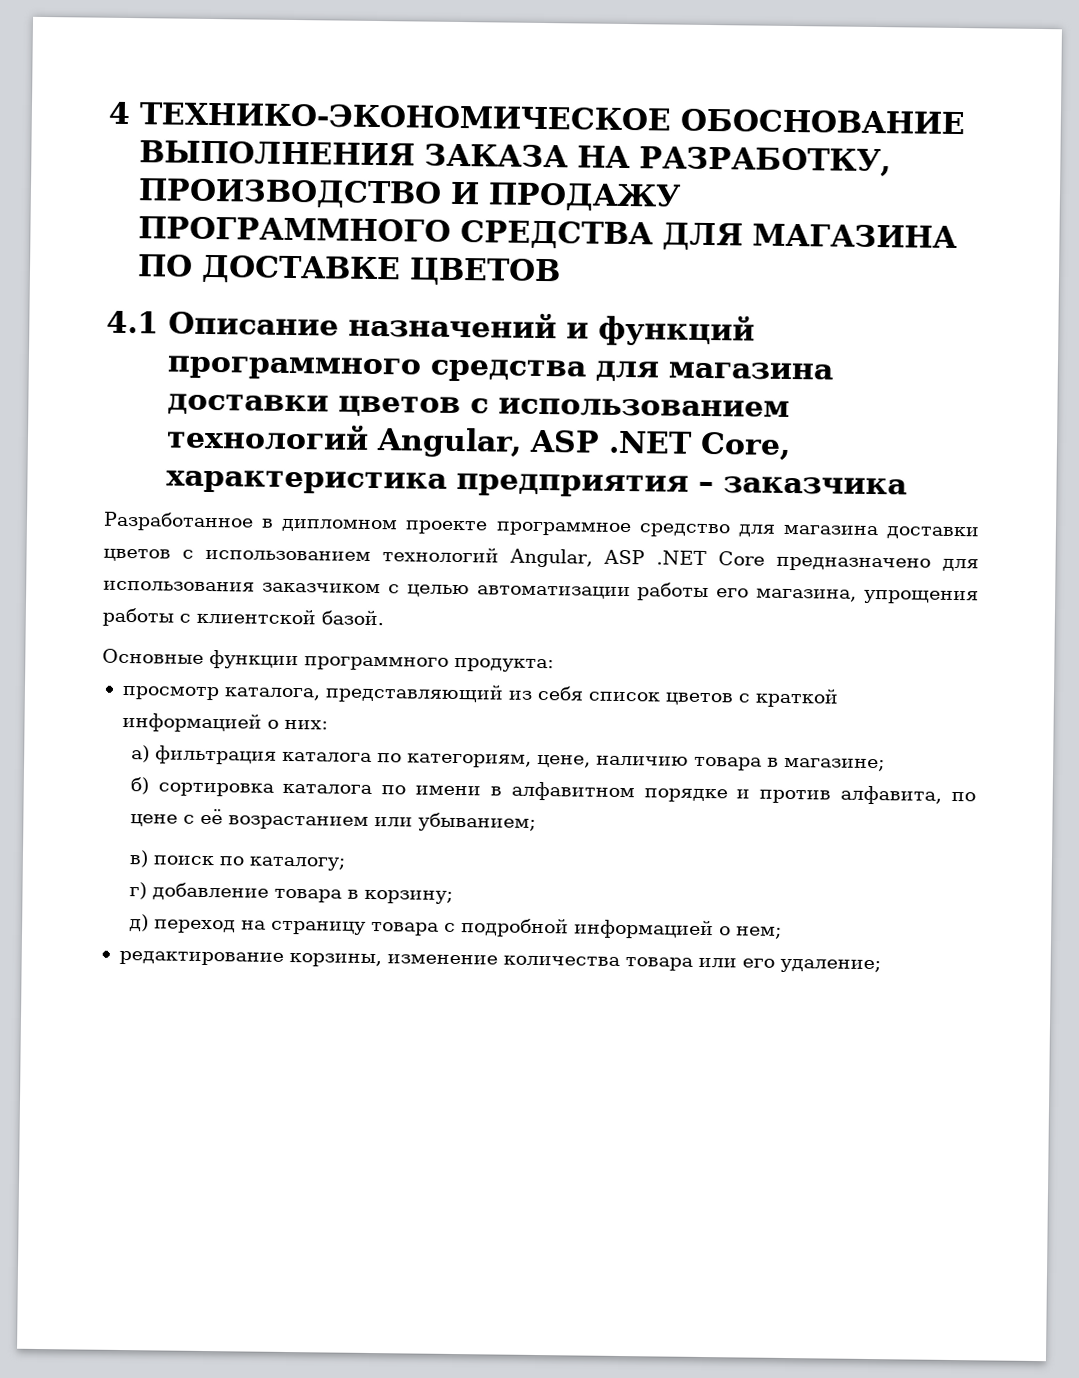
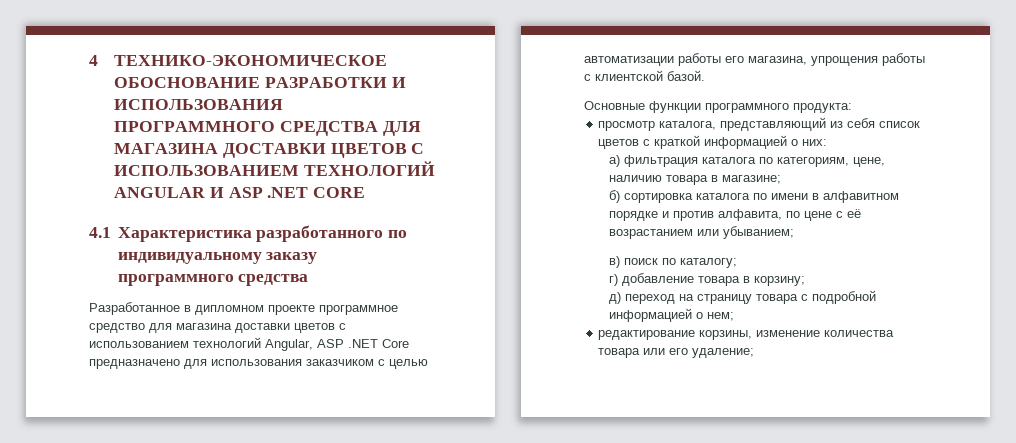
[138,140,891,177] [137,178,682,212] ВЫПОЛНЕНИЯ ЗАКАЗА НА РАЗРАБОТКУ, ПРОИЗВОДСТВО И ПРОДАЖУ -> [264,77,406,88] [114,99,284,110] РАЗРАБОТКИ И ИСПОЛЬЗОВАНИЯ
[136,254,401,285] ПО ДОСТАВКЕ -> [222,143,326,158] ДОСТАВКИ
[106,310,755,348] [166,355,833,383] [166,393,790,419] [165,422,792,461] [165,469,907,498] // 4.1 Описание назначений и функций программного средства для магазина доставки цветов с использованием технологий Angular, ASP .NET Core, характеристика предприятия – заказчика -> [411,143,425,154] [114,161,435,176] [114,187,366,198] [89,225,407,242] [117,252,318,264] [117,274,309,286] С ИСПОЛЬЗОВАНИЕМ ТЕХНОЛОГИЙ ANGULAR И ASP .NET CORE // 4.1 Характеристика разработанного по индивидуальному заказу программного средства

